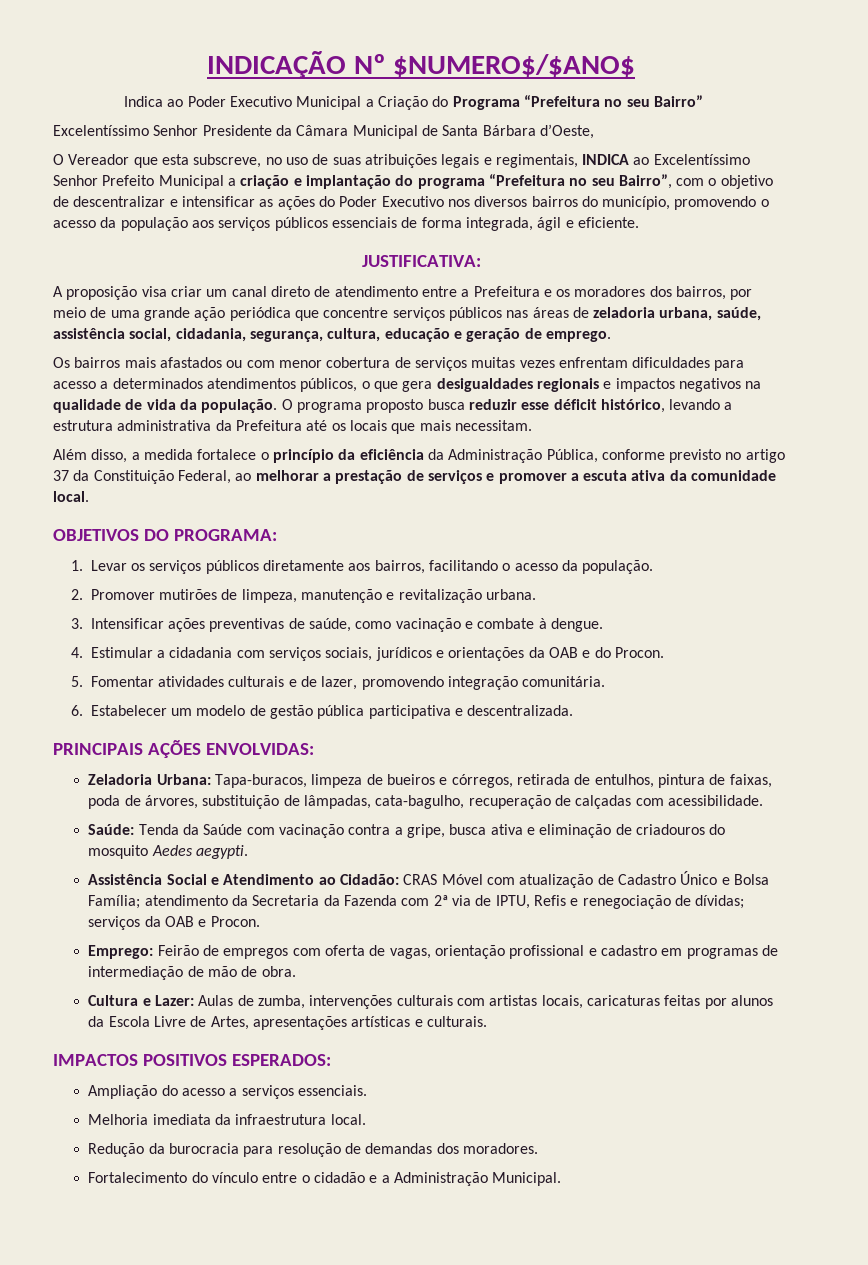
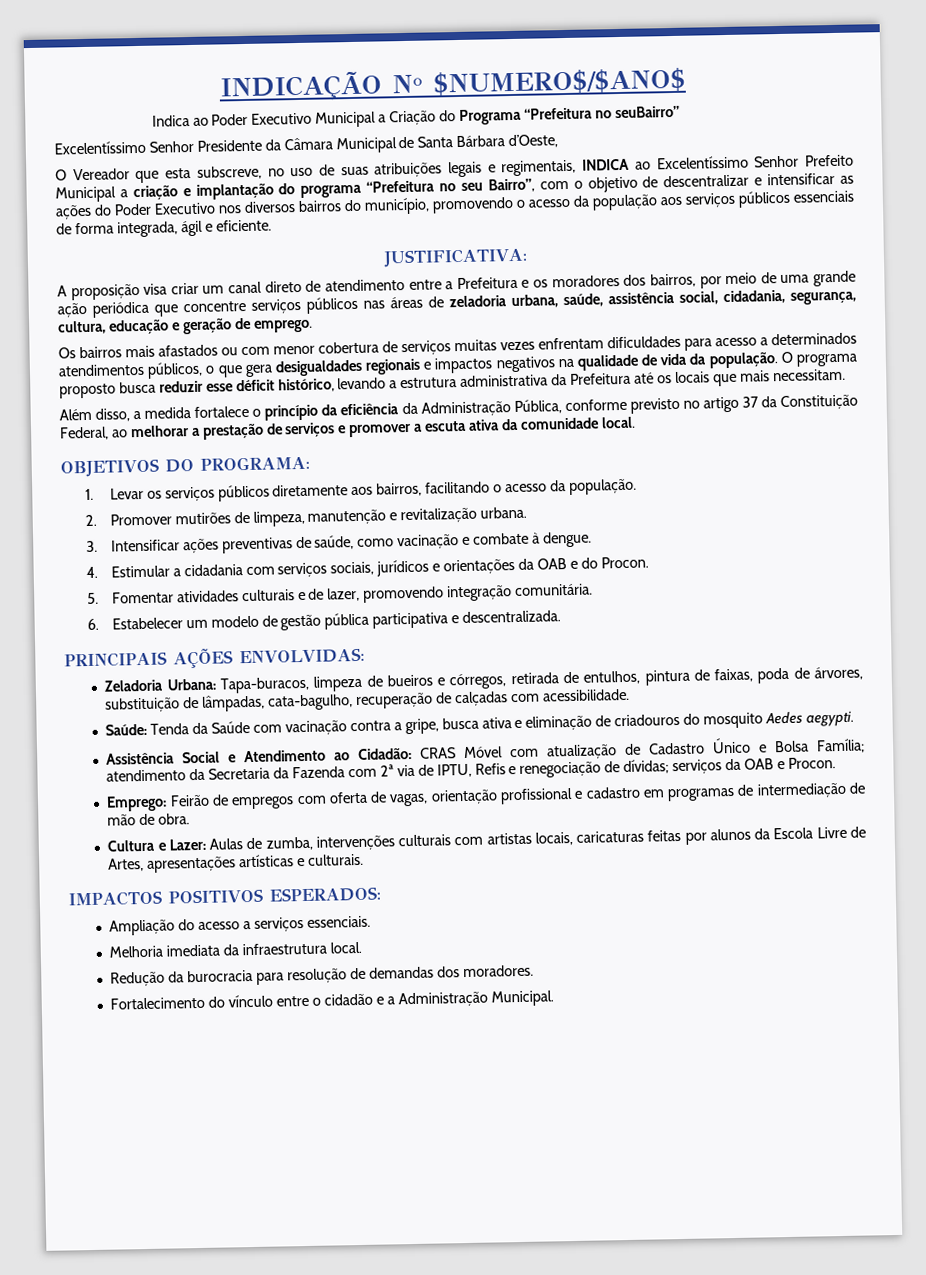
[626,95,704,107] seu Bairro” -> [614,105,680,119] seuBairro”

